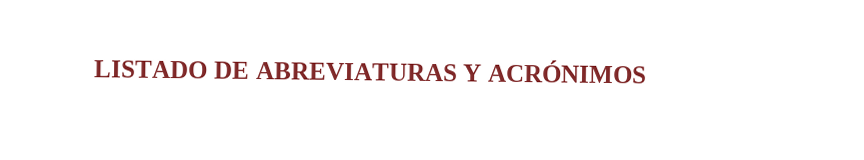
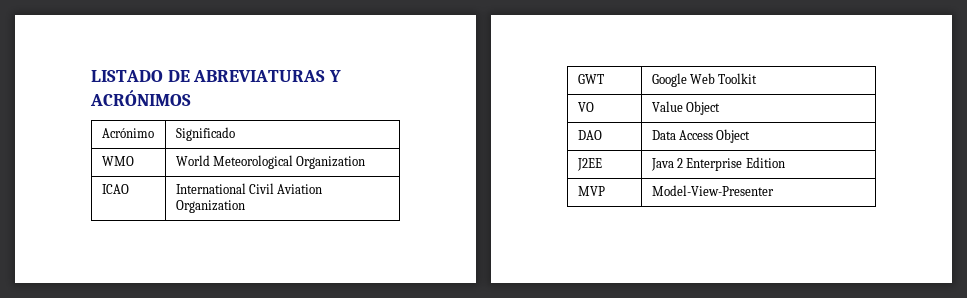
(647, 71) none -> [101,128,154,138] [175,127,235,141] [101,156,134,166] [175,155,366,169] [101,184,129,194] [175,183,323,194] [175,200,245,213] [577,74,604,84] [651,73,758,87] [577,102,594,112] [651,101,720,115] [577,130,602,140] [651,129,751,143] [576,158,602,171] [650,157,785,171] [577,186,605,196] [651,185,774,196] // Acrónimo | Significado // WMO | World Meteorological Organization // ICAO | International Civil Aviation Organization // GWT | Google Web Toolkit // VO | Value Object // DAO | Data Access Object // J2EE | Java 2 Enterprise Edition // MVP | Model-View-Presenter

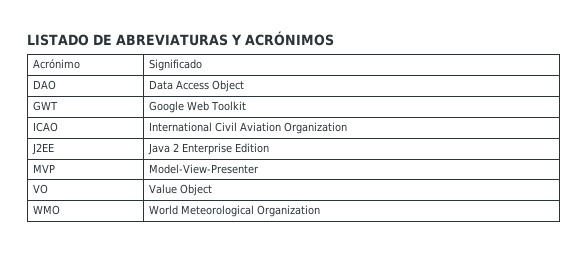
[101,156,134,166] [175,155,366,169] WMO | World Meteorological Organization -> [32,80,56,90] [148,80,244,92] [32,101,58,111] [148,101,246,113] DAO | Data Access Object // GWT | Google Web Toolkit
[577,74,604,84] [651,73,758,87] [577,102,594,112] [651,101,720,115] [577,130,602,140] [651,129,751,143] // GWT | Google Web Toolkit // VO | Value Object // DAO | Data Access Object -> (347, 128) none
(774, 190) none -> [32,184,48,194] [148,184,212,196] [32,205,60,215] [148,205,320,217] // VO | Value Object // WMO | World Meteorological Organization

